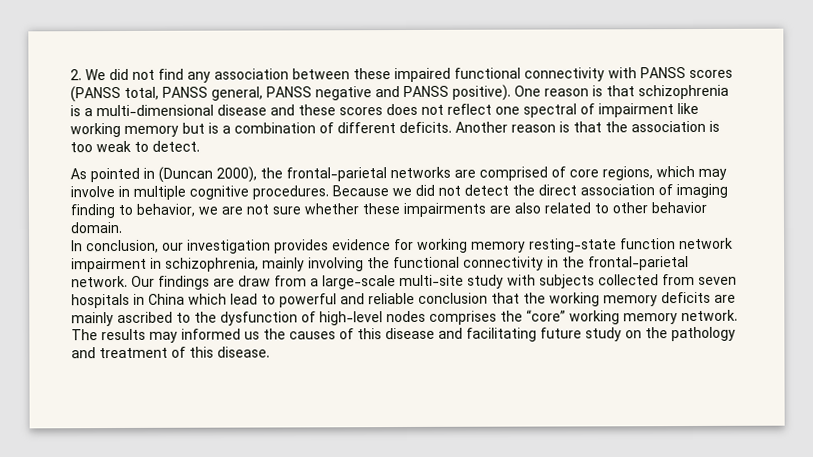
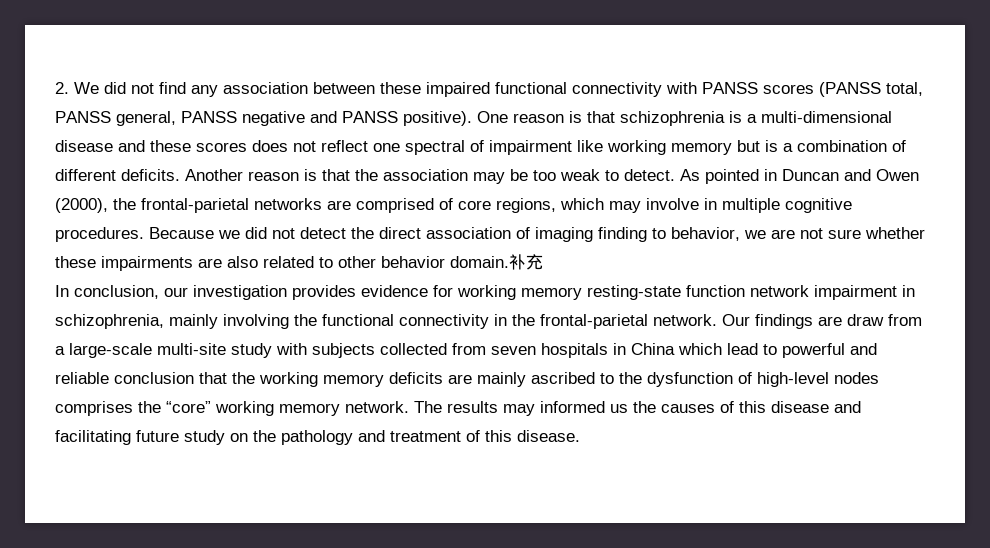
[709,120,720,132] is -> [473,169,528,184] may be
(200, 146) // -> (675, 175) none
[158,166,257,183] (Duncan 2000), -> [782,169,919,181] [55,198,108,213] Duncan and Owen (2000),
(123, 227) none -> [509,254,543,270] 补充

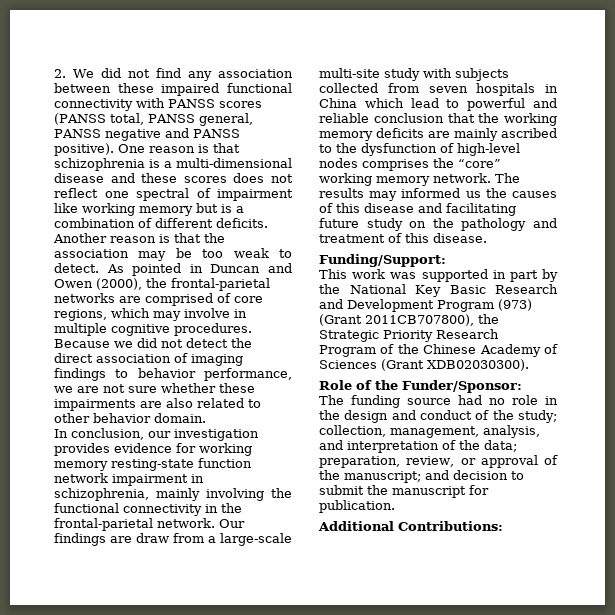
[598,227,740,242] finding to behavior, -> [54,368,292,381] findings to behavior performance,
[509,254,543,270] 补充 -> (206, 418) none
(580, 436) none -> [319,254,446,267] [319,269,558,282] [319,284,558,297] [319,299,532,312] [319,314,499,326] [319,329,499,342] [319,344,558,357] [319,359,529,371] [319,380,522,393] [319,395,558,408] [319,410,557,423] [319,425,540,438] [319,440,517,453] [319,455,558,468] [319,470,524,483] [319,485,489,498] [319,500,395,513] [318,521,503,531] // Funding/Support: // This work was supported in part by the National Key Basic Research and Development Program (973) (Grant 2011CB707800), the Strategic Priority Research Program of the Chinese Academy of Sciences (Grant XDB02030300). // Role of the Funder/Sponsor: // The funding source had no role in the design and conduct of the study; collection, management, analysis, and interpretation of the data; preparation, review, or approval of the manuscript; and decision to submit the manuscript for publication. // Additional Contributions:

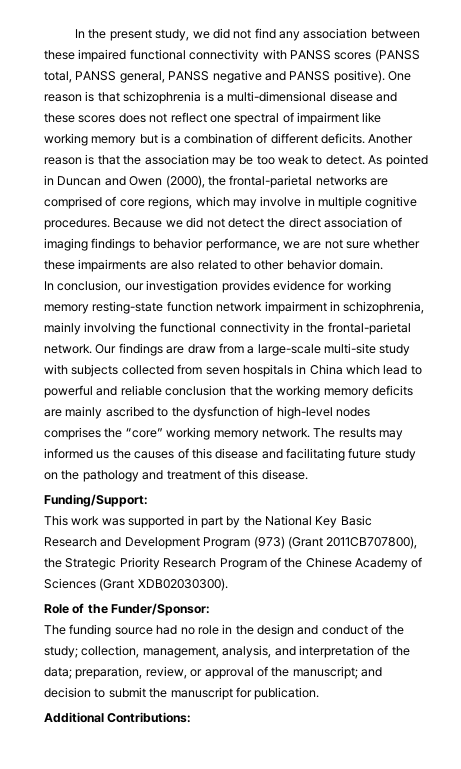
[54,69,95,78] 2. We -> [75,29,210,41] In the present study, we

